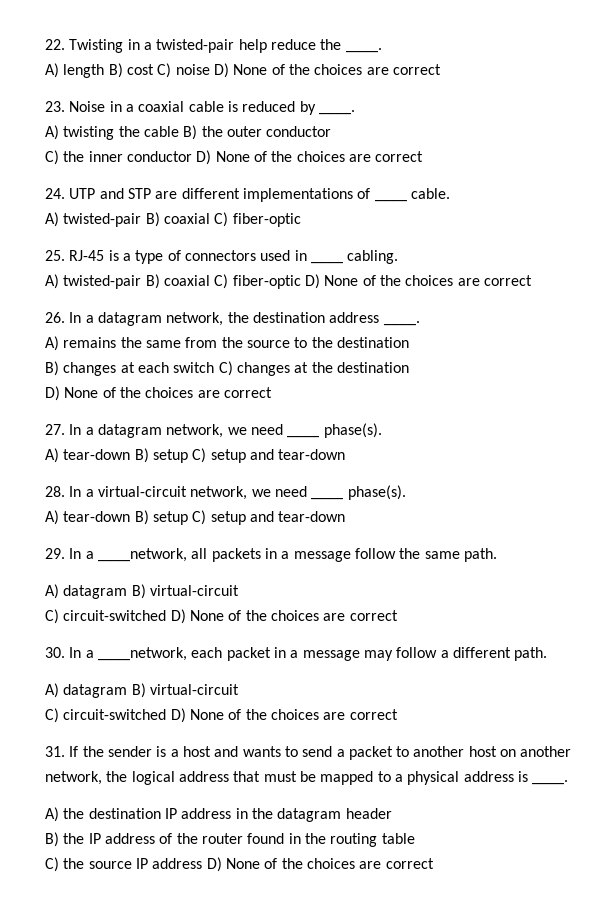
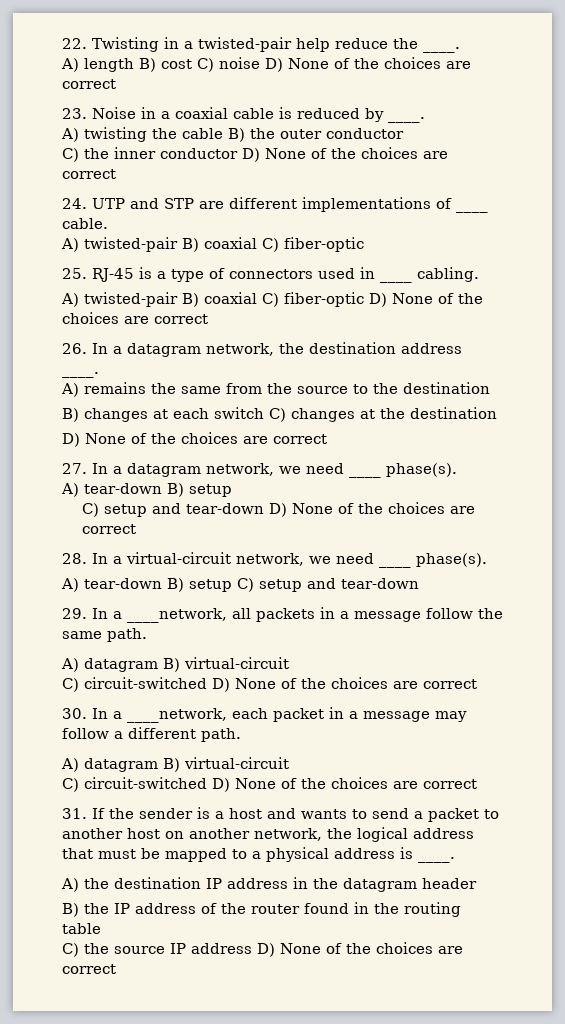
[192,448,346,463] C) setup and tear-down -> [81,502,475,517] [81,524,136,534] // C) setup and tear-down D) None of the choices are correct

